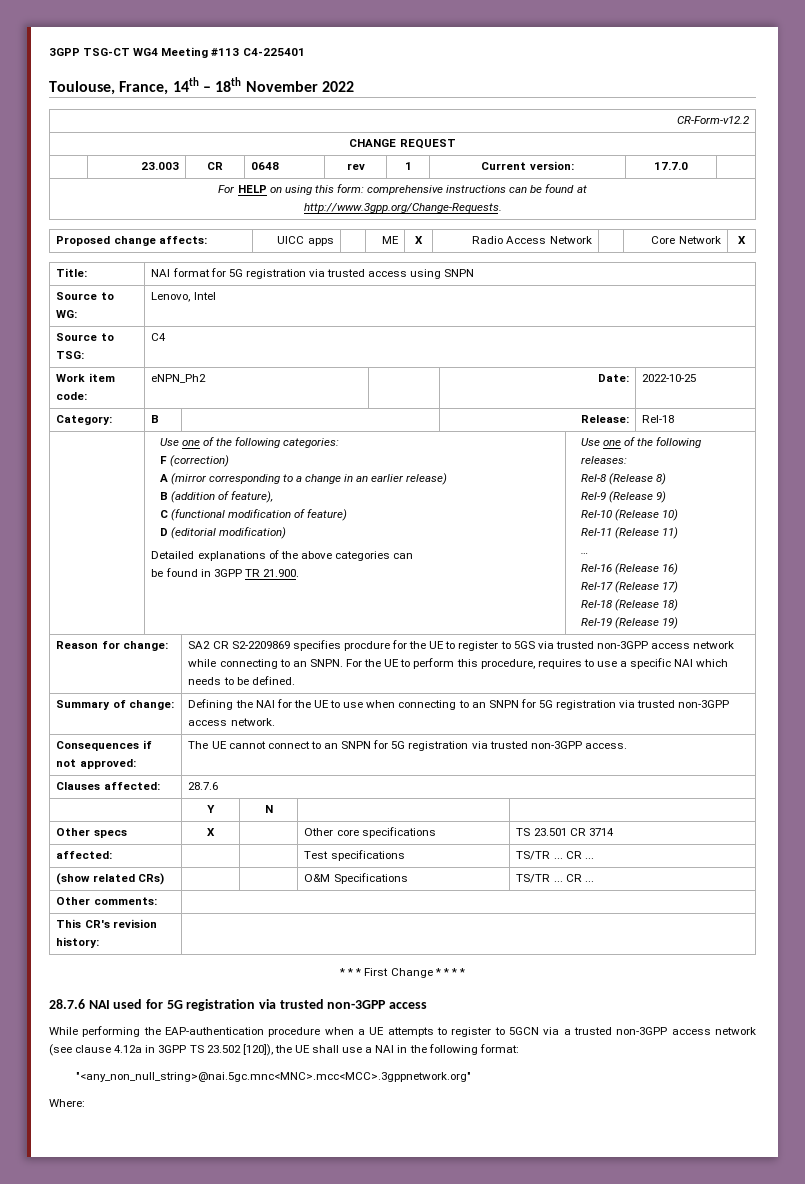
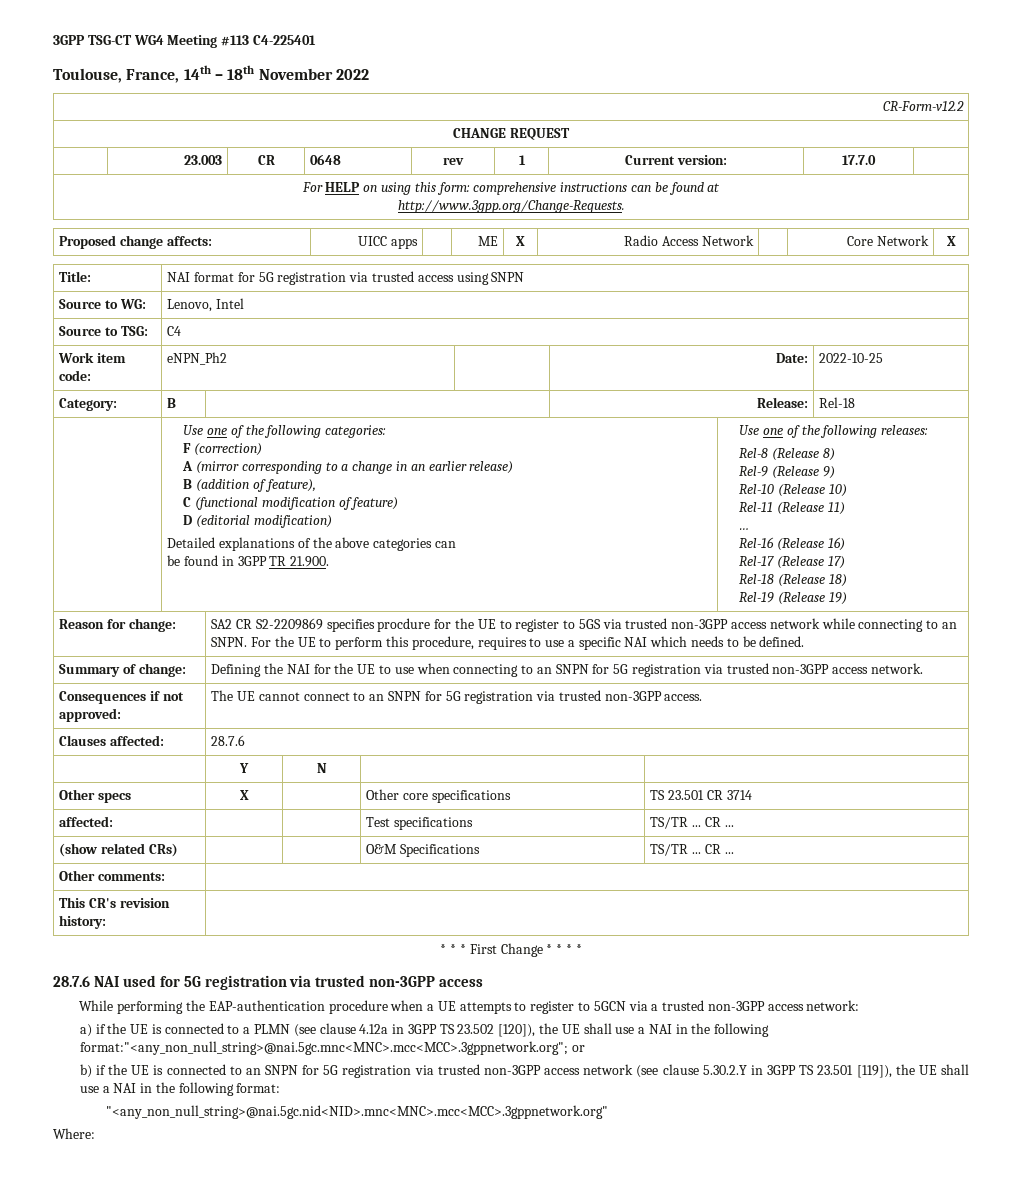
[715,1027,756,1035] network -> [806,1000,860,1011] [79,1023,290,1037] network: // a) if the UE is connected to a PLMN
(478, 1049) none -> [79,1041,585,1055] [79,1064,970,1078] [79,1082,234,1096] format:"<any_non_null_string>@nai.5gc.mnc<MNC>.mcc<MCC>.3gppnetwork.org"; or // b) if the UE is connected to an SNPN for 5G registration via trusted non-3GPP access network (see clause 5.30.2.Y in 3GPP TS 23.501 [119]), the UE shall use a NAI in the following
[75,1072,471,1082] "<any_non_null_string>@nai.5gc.mnc<MNC>.mcc<MCC>.3gppnetwork.org" -> [106,1105,609,1119] "<any_non_null_string>@nai.5gc.nid<NID>.mnc<MNC>.mcc<MCC>.3gppnetwork.org"

